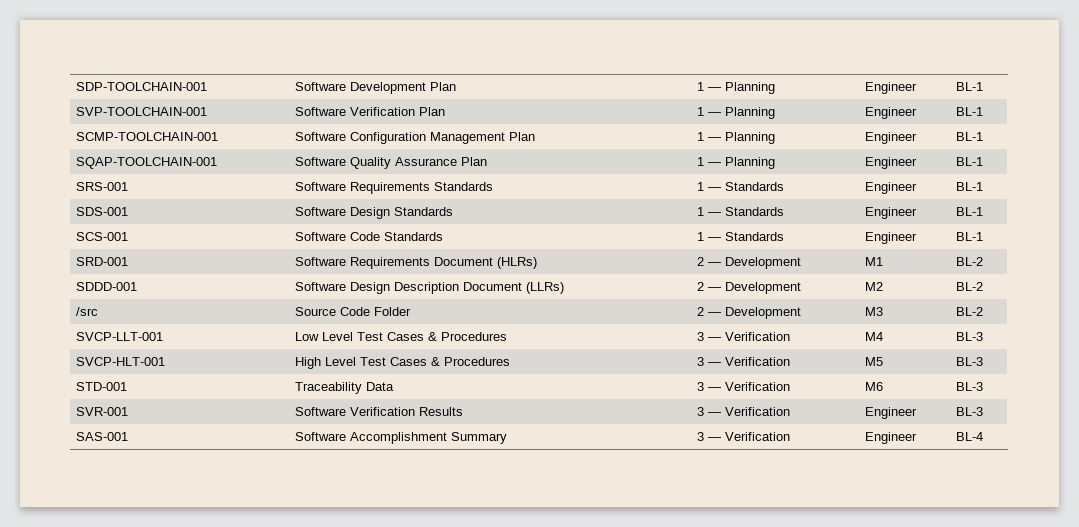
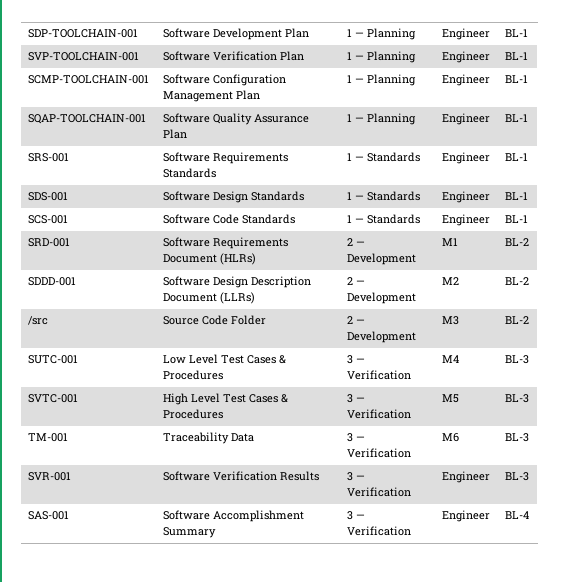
[76,332,164,341] SVCP-LLT-001 -> [27,355,78,364] SUTC-001
[76,357,166,366] SVCP-HLT-001 -> [27,394,78,403] SVTC-001
[76,382,128,391] STD-001 -> [27,433,68,442] TM-001

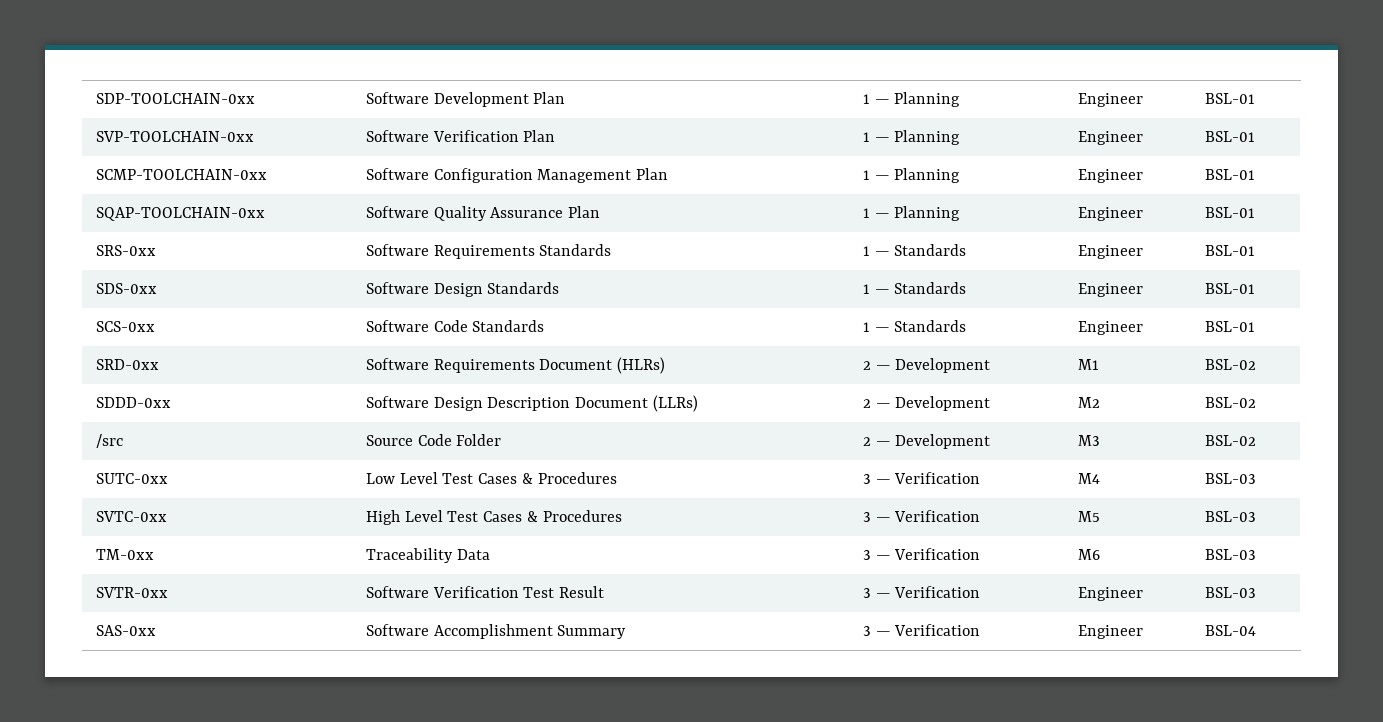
[27,29,138,38] SDP-TOOLCHAIN-001 -> [95,93,255,104] SDP-TOOLCHAIN-0xx
[504,29,528,37] [27,52,139,61] BL-1 // SVP-TOOLCHAIN-001 -> [1204,93,1255,104] [95,131,254,142] BSL-01 // SVP-TOOLCHAIN-0xx
[504,52,528,60] [27,75,149,84] BL-1 // SCMP-TOOLCHAIN-001 -> [1204,131,1255,142] [95,169,267,180] BSL-01 // SCMP-TOOLCHAIN-0xx
[504,75,528,83] [27,114,146,124] BL-1 // SQAP-TOOLCHAIN-001 -> [1204,169,1255,180] [95,207,265,221] BSL-01 // SQAP-TOOLCHAIN-0xx
[504,114,528,122] [27,153,69,162] BL-1 // SRS-001 -> [1204,207,1255,218] [95,245,156,256] BSL-01 // SRS-0xx
[504,153,528,161] [27,192,68,201] BL-1 // SDS-001 -> [1204,245,1255,256] [95,283,157,294] BSL-01 // SDS-0xx
[504,192,528,200] [27,215,68,224] BL-1 // SCS-001 -> [1204,283,1255,294] [95,321,155,332] BSL-01 // SCS-0xx
[504,215,528,223] [27,238,70,247] BL-1 // SRD-001 -> [1204,321,1255,332] [95,359,159,370] BSL-01 // SRD-0xx
[504,238,529,246] [27,277,76,286] BL-2 // SDDD-001 -> [1204,359,1256,370] [95,397,171,408] BSL-02 // SDDD-0xx
[504,277,529,285] BL-2 -> [1204,397,1256,408] BSL-02
[504,316,529,324] [27,355,78,364] BL-2 // SUTC-001 -> [1204,435,1256,446] [95,473,168,484] BSL-02 // SUTC-0xx
[504,355,529,364] [27,394,78,403] BL-3 // SVTC-001 -> [1204,473,1256,484] [95,511,167,522] BSL-03 // SVTC-0xx
[504,394,529,403] [27,433,68,442] BL-3 // TM-001 -> [1204,511,1256,522] [95,549,154,560] BSL-03 // TM-0xx
[504,433,529,442] [27,472,71,481] [162,471,319,481] [346,472,365,481] [346,487,411,497] [441,471,490,483] [504,472,529,481] [27,511,69,520] BL-3 // SVR-001 | Software Verification Results | 3 — Verification | Engineer | BL-3 // SAS-001 -> [1204,549,1256,560] [95,587,168,598] [365,586,605,598] [862,586,981,598] [1077,587,1143,601] [1204,587,1256,598] [95,625,156,636] BSL-03 // SVTR-0xx | Software Verification Test Result | 3 — Verification | Engineer | BSL-03 // SAS-0xx
[504,511,529,519] BL-4 -> [1204,625,1256,636] BSL-04

